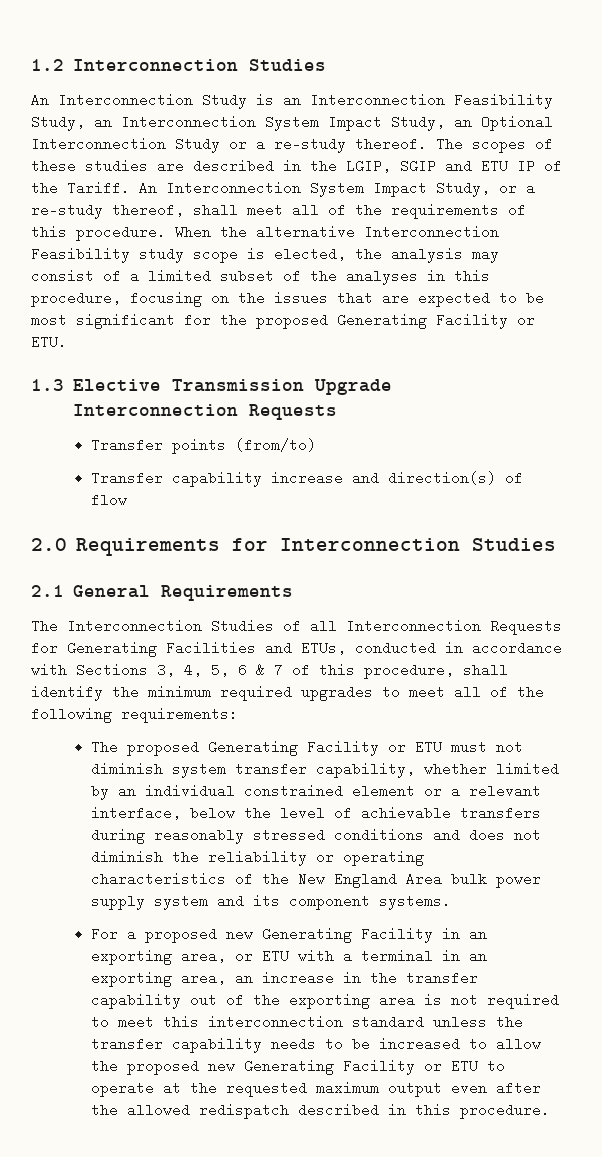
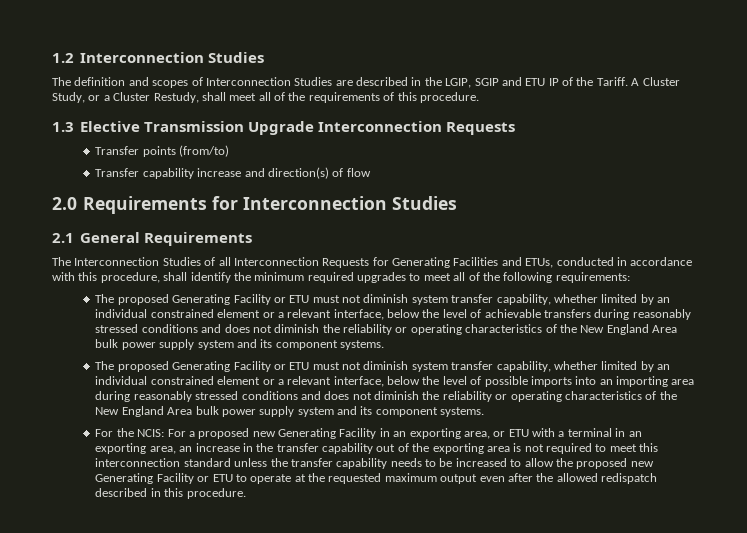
[31,93,553,109] [31,115,553,131] [31,137,553,153] [31,159,148,173] An Interconnection Study is an Interconnection Feasibility Study, an Interconnection System Impact Study, an Optional Interconnection Study or a re-study thereof. The scopes of these studies -> [52,77,333,88] The definition and scopes of Interconnection Studies
[139,181,427,197] An Interconnection System Impact -> [631,77,680,86] A Cluster
[31,203,184,219] re-study thereof, -> [113,92,199,103] Cluster Restudy,
[175,225,499,239] [31,247,499,263] [31,269,490,285] [31,291,544,307] [31,313,535,329] [31,335,67,349] When the alternative Interconnection Feasibility study scope is elected, the analysis may consist of a limited subset of the analyses in this procedure, focusing on the issues that are expected to be most significant for the proposed Generating Facility or ETU. -> (479, 97) none
[76,663,310,677] Sections 3, 4, 5, 6 & 7 of -> (75, 276) none
(451, 902) none -> [95,361,671,372] [95,376,695,387] [95,391,677,402] [95,406,485,417] [95,428,165,437] The proposed Generating Facility or ETU must not diminish system transfer capability, whether limited by an individual constrained element or a relevant interface, below the level of possible imports into an importing area during reasonably stressed conditions and does not diminish the reliability or operating characteristics of the New England Area bulk power supply system and its component systems. // For the NCIS:

